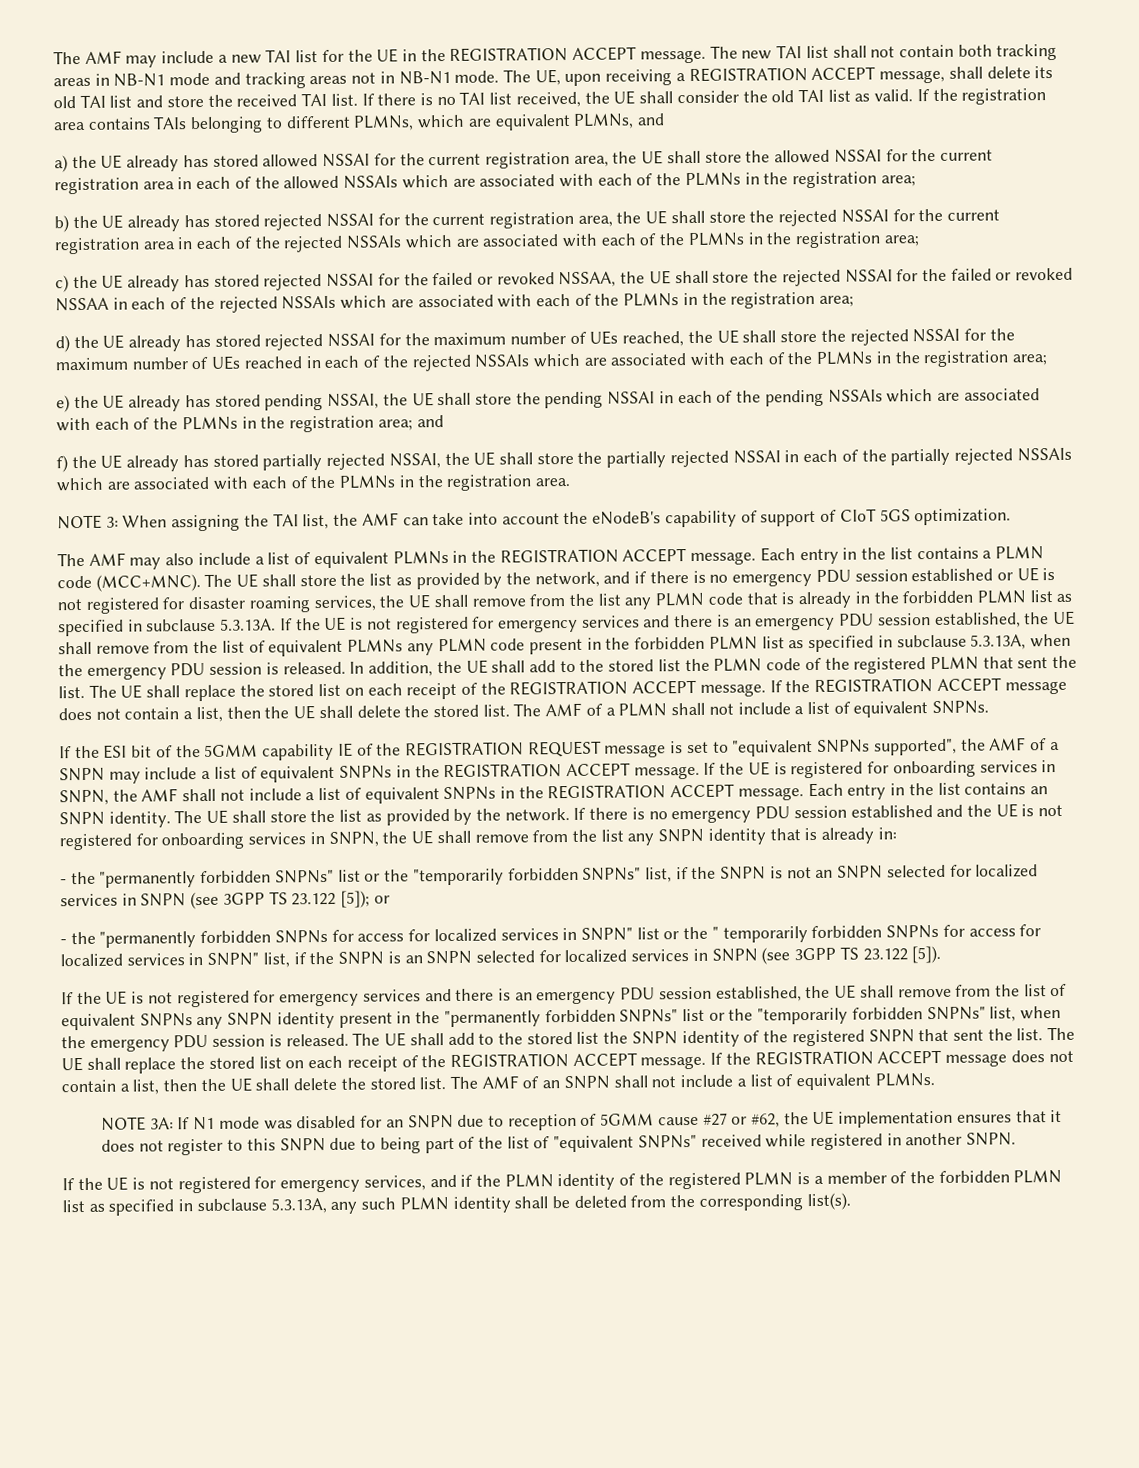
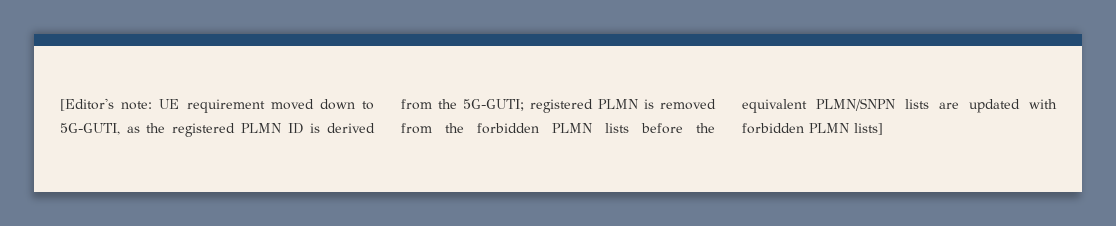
[53,43,1058,68] [53,66,1054,89] [53,88,1047,109] [53,113,665,134] [54,148,993,173] [54,171,916,195] [54,208,1000,233] [54,231,920,255] [55,267,1074,293] [55,291,855,313] [55,328,1015,353] [55,350,1047,372] [56,388,1040,413] [56,415,444,433] [56,447,1072,473] [56,474,570,492] [57,508,1012,532] [57,546,1044,570] [57,567,1056,592] [57,590,1073,614] [58,610,1075,637] [58,633,1071,657] [58,655,1078,680] [58,677,1067,702] [58,700,990,723] [59,737,1060,761] [59,760,1057,784] [59,782,1048,806] [59,803,1064,828] [59,827,897,851] [60,864,1039,888] [60,890,390,910] [60,924,1042,948] [60,945,942,968] [61,983,1068,1008] [61,1005,1062,1031] [61,1026,1076,1052] [61,1049,1074,1074] [61,1073,935,1095] [100,1109,1063,1131] [100,1132,1017,1156] [62,1169,1063,1194] [62,1192,851,1216] The AMF may include a new TAI list for the UE in the REGISTRATION ACCEPT message. The new TAI list shall not contain both tracking areas in NB-N1 mode and tracking areas not in NB-N1 mode. The UE, upon receiving a REGISTRATION ACCEPT message, shall delete its old TAI list and store the received TAI list. If there is no TAI list received, the UE shall consider the old TAI list as valid. If the registration area contains TAIs belonging to different PLMNs, which are equivalent PLMNs, and // a) the UE already has stored allowed NSSAI for the current registration area, the UE shall store the allowed NSSAI for the current registration area in each of the allowed NSSAIs which are associated with each of the PLMNs in the registration area; // b) the UE already has stored rejected NSSAI for the current registration area, the UE shall store the rejected NSSAI for the current registration area in each of the rejected NSSAIs which are associated with each of the PLMNs in the registration area; // c) the UE already has stored rejected NSSAI for the failed or revoked NSSAA, the UE shall store the rejected NSSAI for the failed or revoked NSSAA in each of the rejected NSSAIs which are associated with each of the PLMNs in the registration area; // d) the UE already has stored rejected NSSAI for the maximum number of UEs reached, the UE shall store the rejected NSSAI for the maximum number of UEs reached in each of the rejected NSSAIs which are associated with each of the PLMNs in the registration area; // e) the UE already has stored pending NSSAI, the UE shall store the pending NSSAI in each of the pending NSSAIs which are associated with each of the PLMNs in the registration area; and // f) the UE already has stored partially rejected NSSAI, the UE shall store the partially rejected NSSAI in each of the partially rejected NSSAIs which are associated with each of the PLMNs in the registration area. // NOTE 3: When assigning the TAI list, the AMF can take into account the eNodeB's capability of support of CIoT 5GS optimization. // The AMF may also include a list of equivalent PLMNs in the REGISTRATION ACCEPT message. Each entry in the list contains a PLMN code (MCC+MNC). The UE shall store the list as provided by the network, and if there is no emergency PDU session established or UE is not registered for disaster roaming services, the UE shall remove from the list any PLMN code that is already in the forbidden PLMN list as specified in subclause 5.3.13A. If the UE is not registered for emergency services and there is an emergency PDU session established, the UE shall remove from the list of equivalent PLMNs any PLMN code present in the forbidden PLMN list as specified in subclause 5.3.13A, when the emergency PDU session is released. In addition, the UE shall add to the stored list the PLMN code of the registered PLMN that sent the list. The UE shall replace the stored list on each receipt of the REGISTRATION ACCEPT message. If the REGISTRATION ACCEPT message does not contain a list, then the UE shall delete the stored list. The AMF of a PLMN shall not include a list of equivalent SNPNs. // If the ESI bit of the 5GMM capability IE of the REGISTRATION REQUEST message is set to "equivalent SNPNs supported", the AMF of a SNPN may include a list of equivalent SNPNs in the REGISTRATION ACCEPT message. If the UE is registered for onboarding services in SNPN, the AMF shall not include a list of equivalent SNPNs in the REGISTRATION ACCEPT message. Each entry in the list contains an SNPN identity. The UE shall store the list as provided by the network. If there is no emergency PDU session established and the UE is not registered for onboarding services in SNPN, the UE shall remove from the list any SNPN identity that is already in: // - the "permanently forbidden SNPNs" list or the "temporarily forbidden SNPNs" list, if the SNPN is not an SNPN selected for localized services in SNPN (see 3GPP TS 23.122 [5]); or // - the "permanently forbidden SNPNs for access for localized services in SNPN" list or the " temporarily forbidden SNPNs for access for localized services in SNPN" list, if the SNPN is an SNPN selected for localized services in SNPN (see 3GPP TS 23.122 [5]). // If the UE is not registered for emergency services and there is an emergency PDU session established, the UE shall remove from the list of equivalent SNPNs any SNPN identity present in the "permanently forbidden SNPNs" list or the "temporarily forbidden SNPNs" list, when the emergency PDU session is released. The UE shall add to the stored list the SNPN identity of the registered SNPN that sent the list. The UE shall replace the stored list on each receipt of the REGISTRATION ACCEPT message. If the REGISTRATION ACCEPT message does not contain a list, then the UE shall delete the stored list. The AMF of an SNPN shall not include a list of equivalent PLMNs. // NOTE 3A: If N1 mode was disabled for an SNPN due to reception of 5GMM cause #27 or #62, the UE implementation ensures that it does not register to this SNPN due to being part of the list of "equivalent SNPNs" received while registered in another SNPN. // If the UE is not registered for emergency services, and if the PLMN identity of the registered PLMN is a member of the forbidden PLMN list as specified in subclause 5.3.13A, any such PLMN identity shall be deleted from the corresponding list(s). -> [60,98,374,113] [60,123,375,137] [401,99,716,113] [401,123,715,134] [742,98,1057,113] [742,123,883,135] [Editor's note: UE requirement moved down to 5G-GUTI, as the registered PLMN ID is derived from the 5G-GUTI; registered PLMN is removed from the forbidden PLMN lists before the equivalent PLMN/SNPN lists are updated with forbidden PLMN lists]

